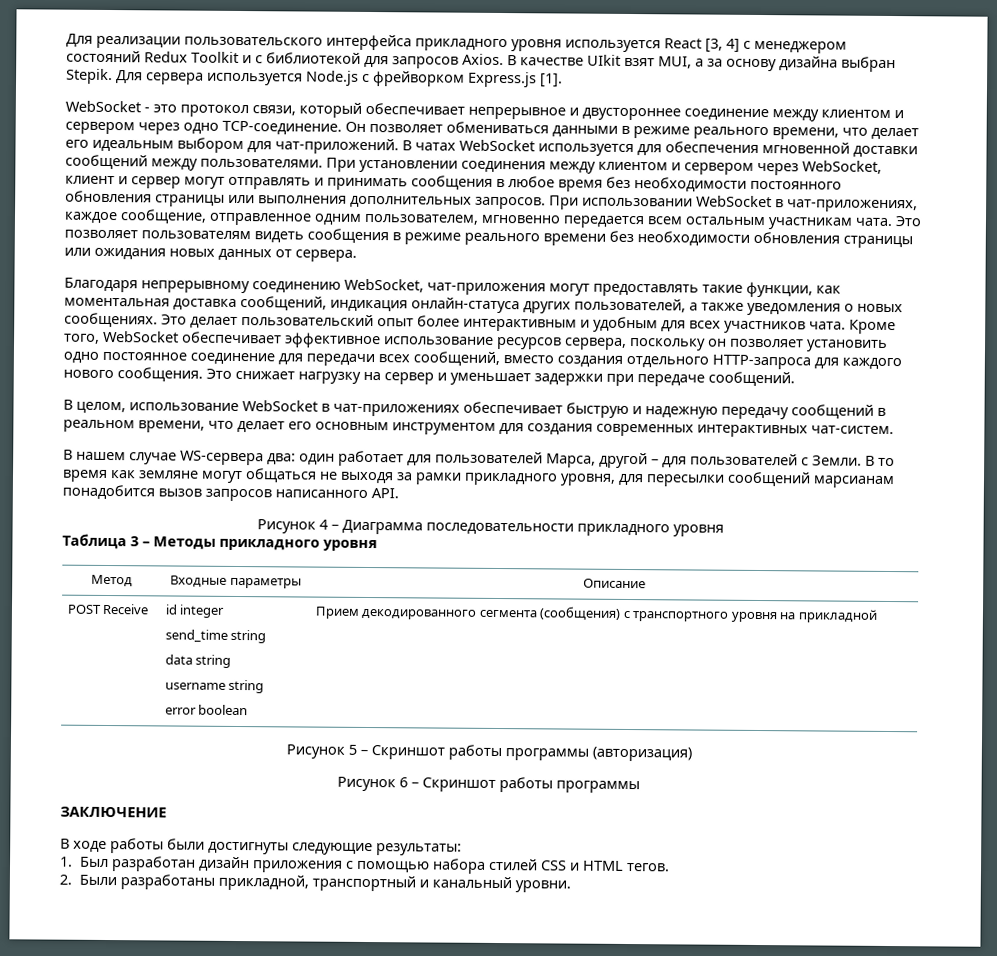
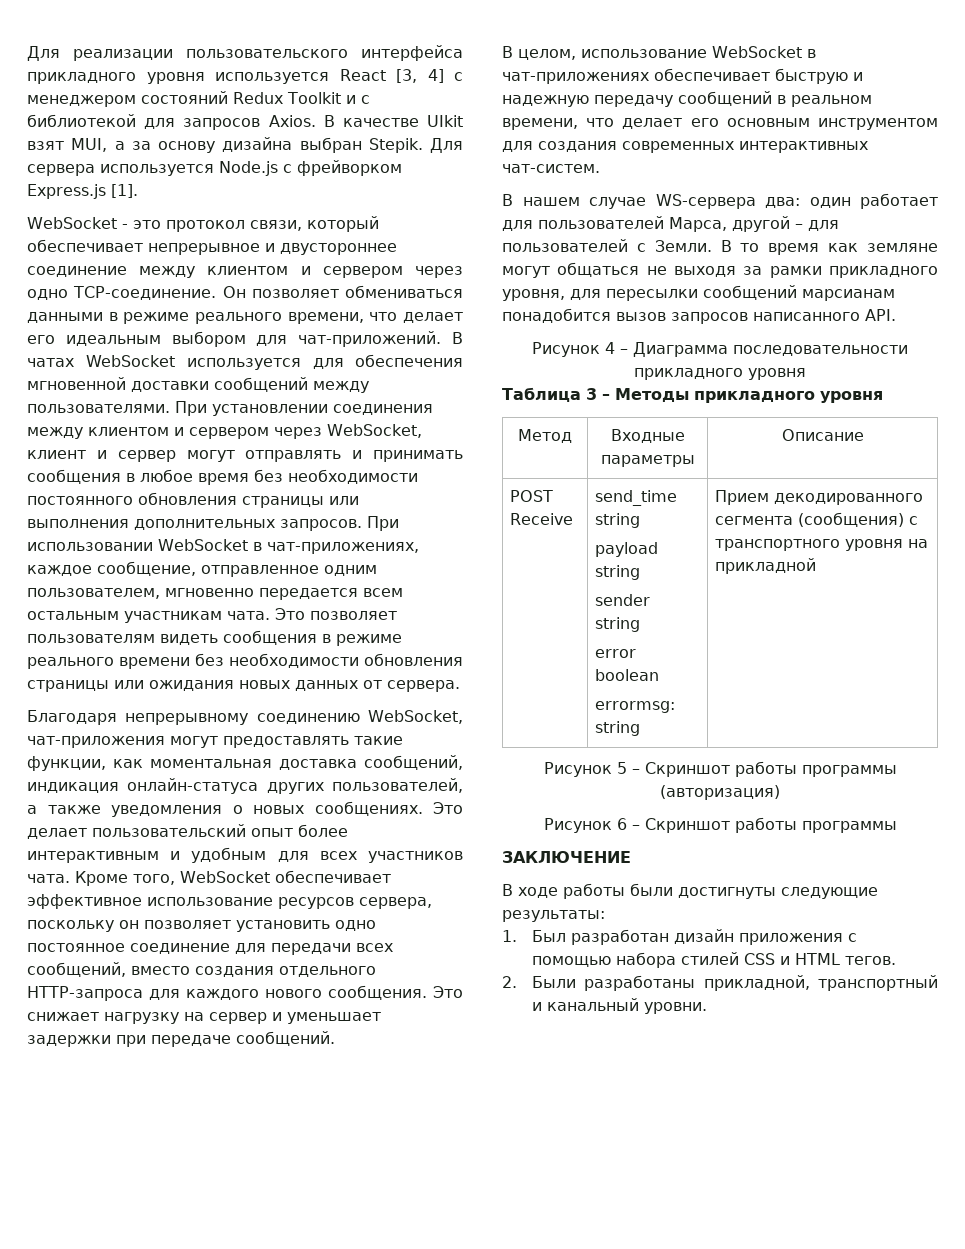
[164,604,226,618] id integer // -> (574, 519) none
[164,654,232,668] [164,682,226,690] data string // username -> [595,542,659,557] [595,565,641,580] [595,594,651,606] payload string // sender
(249, 710) none -> [595,701,676,713] [595,721,641,736] // errormsg: string

